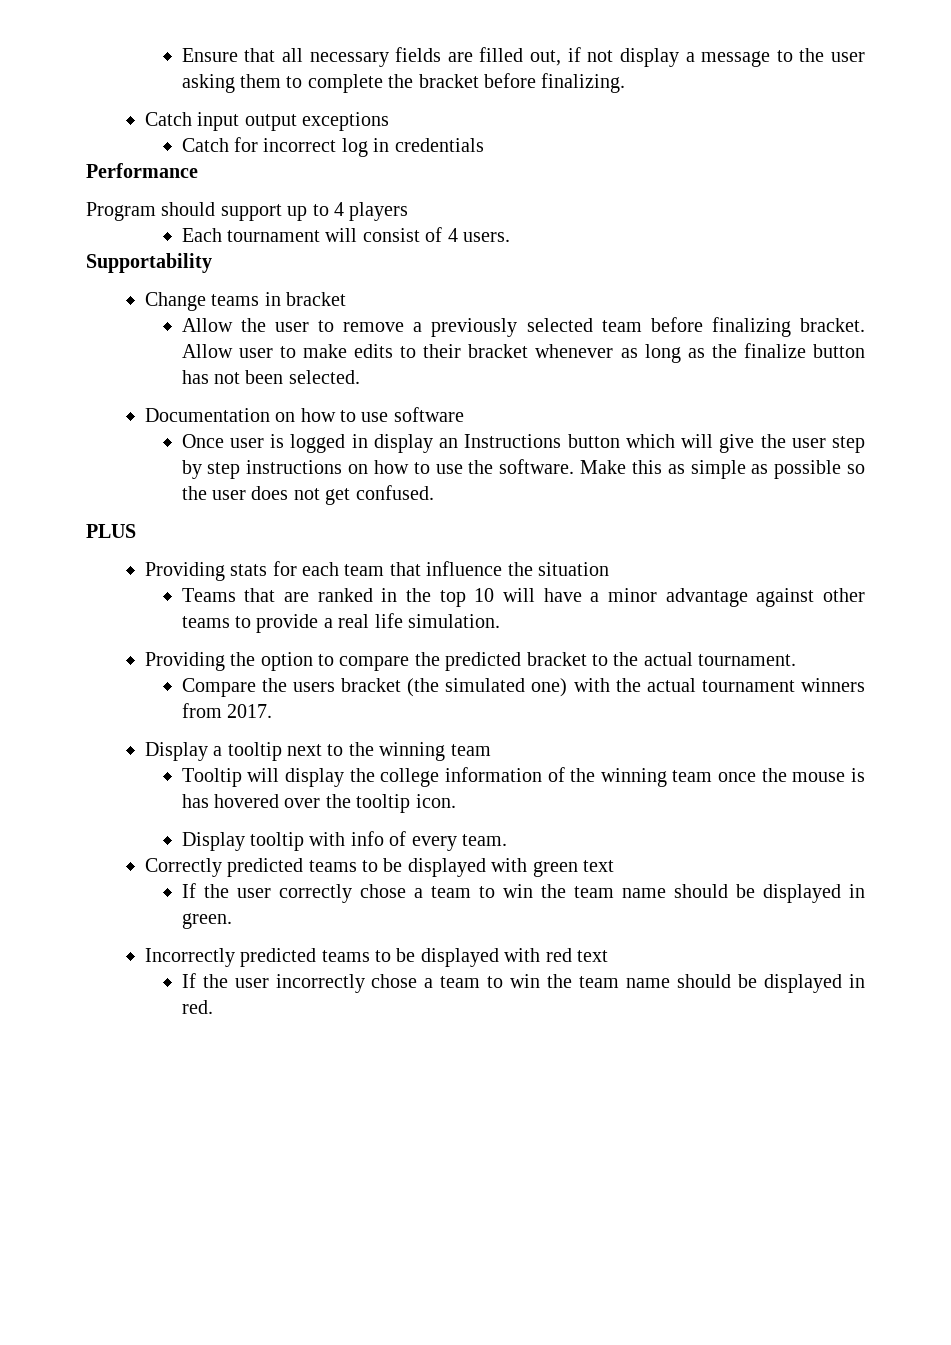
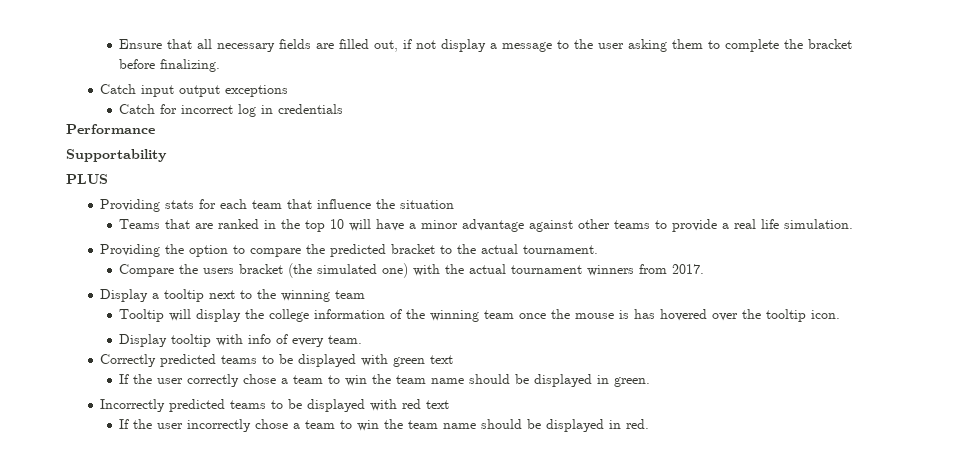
[86,202,409,221] [181,227,511,242] [86,253,212,273] [144,292,347,311] [181,317,866,337] [181,343,866,363] [181,370,360,384] [144,407,464,422] [181,434,866,453] [181,459,865,479] [181,485,434,505] Program should support up to 4 players // Each tournament will consist of 4 users. // Supportability // Change teams in bracket // Allow the user to remove a previously selected team before finalizing bracket. Allow user to make edits to their bracket whenever as long as the finalize button has not been selected. // Documentation on how to use software // Once user is logged in display an Instructions button which will give the user step by step instructions on how to use the software. Make this as simple as possible so the user does not get confused. -> [66,149,167,162] Supportability

